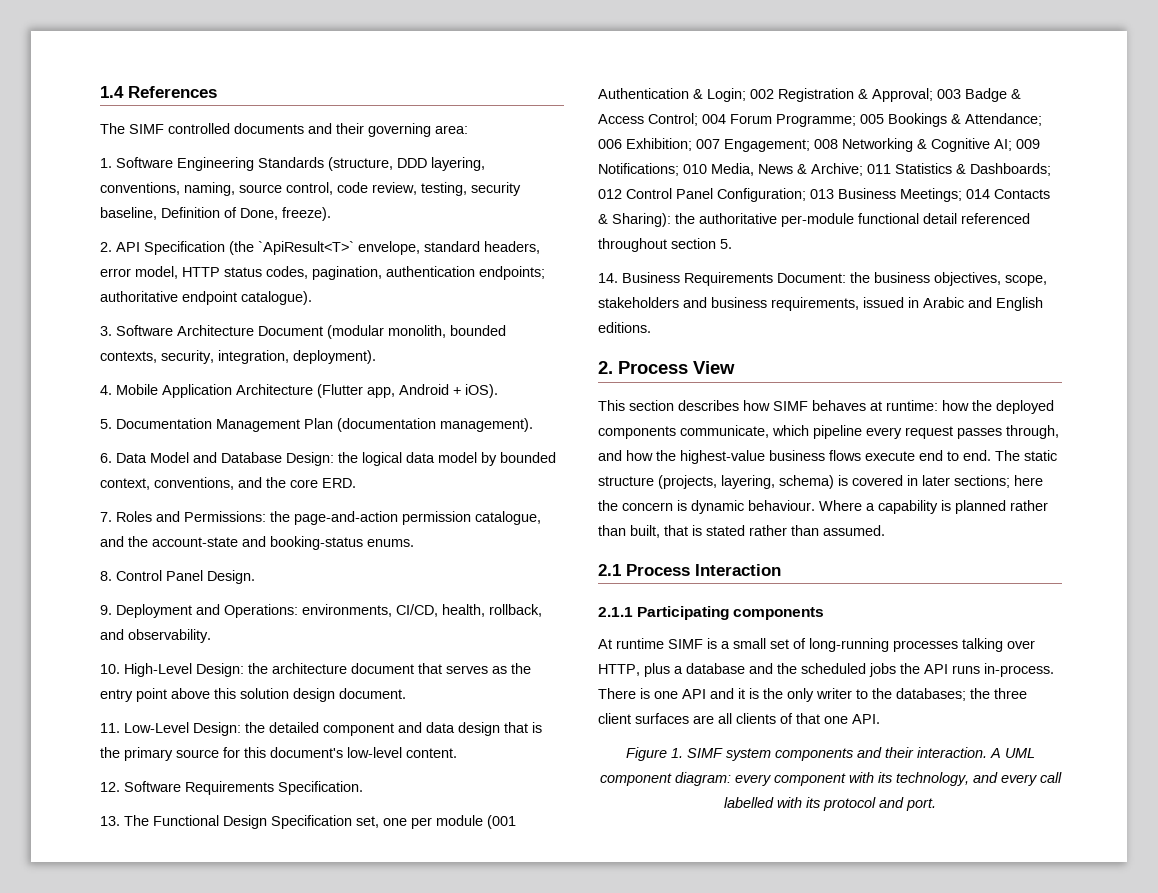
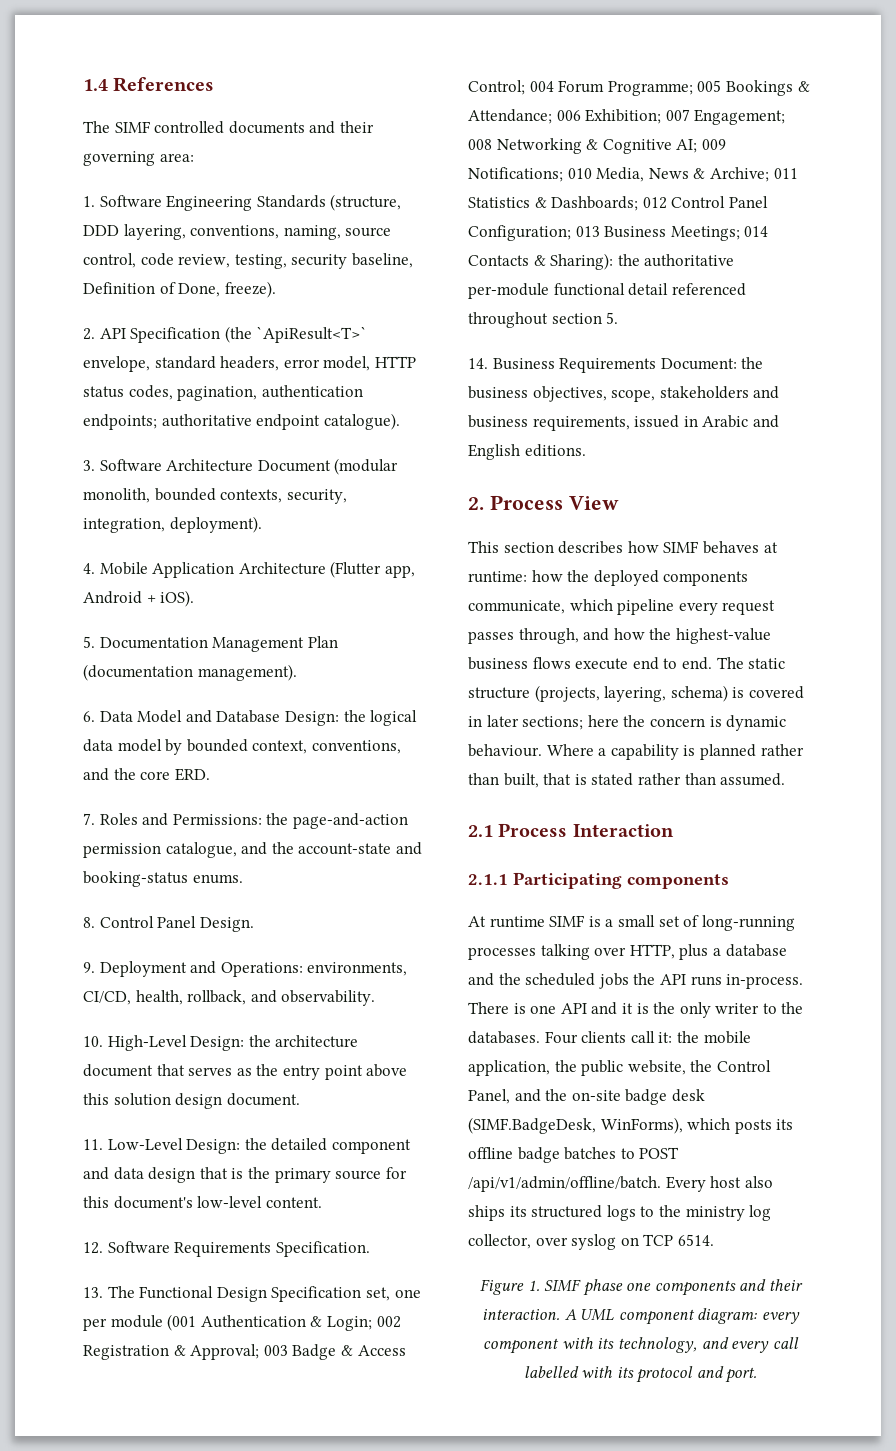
[896,688,1027,701] [598,713,880,724] databases; the three client surfaces are all clients of that one API. -> [468,1031,751,1044] [468,1060,771,1076] [468,1089,705,1105] [468,1117,794,1134] [468,1147,680,1163] [468,1176,773,1192] [468,1205,772,1221] [468,1234,714,1250] databases. Four clients call it: the mobile application, the public website, the Control Panel, and the on-site badge desk (SIMF.BadgeDesk, WinForms), which posts its offline badge batches to POST /api/v1/admin/offline/batch. Every host also ships its structured logs to the ministry log collector, over syslog on TCP 6514.
[725,748,771,761] system -> [582,1279,652,1296] phase one

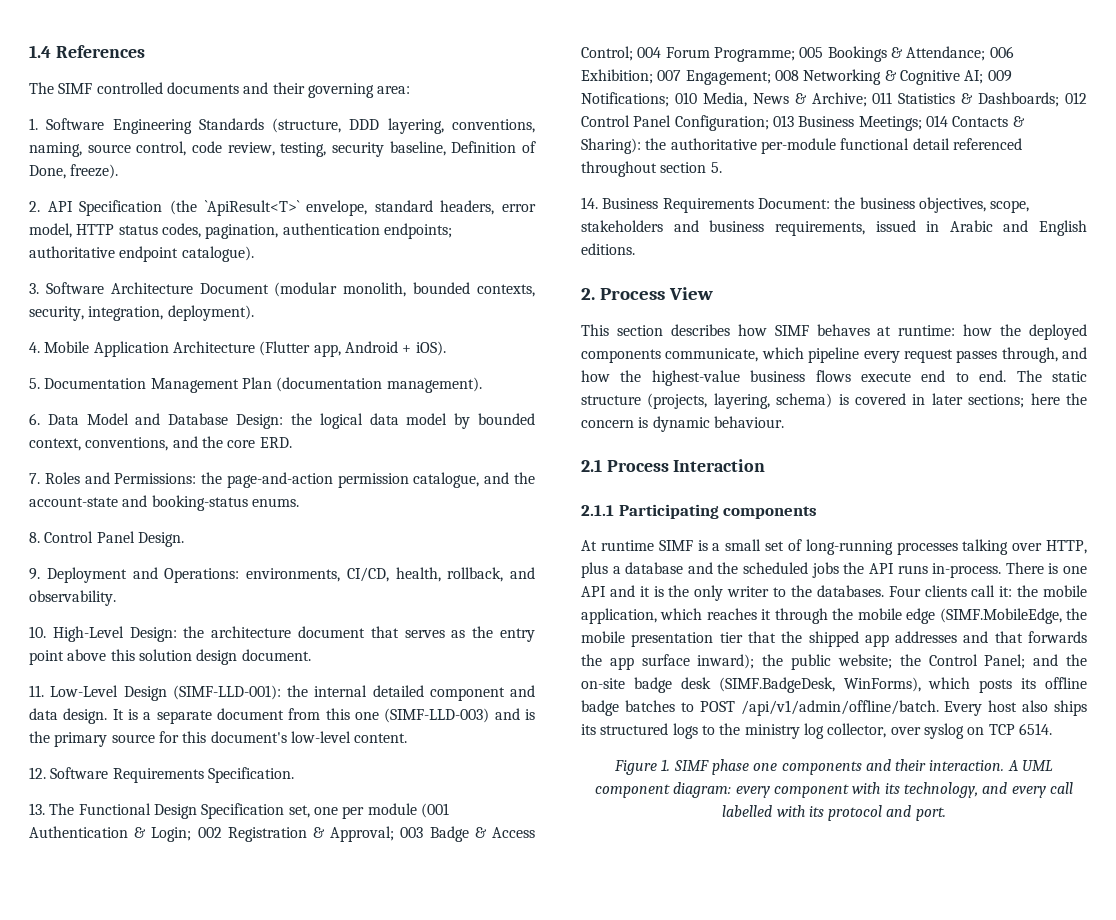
[186,1138,411,1154] [83,1167,228,1183] Design: the detailed component and data design that -> [123,685,535,701] [29,708,520,724] Design (SIMF-LLD-001): the internal detailed component and data design. It is a separate document from this one (SIMF-LLD-003) and
[546,744,804,760] [468,773,786,788] Where a capability is planned rather than built, that is stated rather than assumed. -> (784, 422) none
(550, 1068) none -> [660,608,1087,624] [581,631,1087,647] [581,654,755,670] which reaches it through the mobile edge (SIMF.MobileEdge, the mobile presentation tier that the shipped app addresses and that forwards the app surface inward);
[627,1060,686,1075] website, -> [837,654,892,669] website;
[468,1089,510,1104] Panel, -> [984,654,1026,669] Panel;

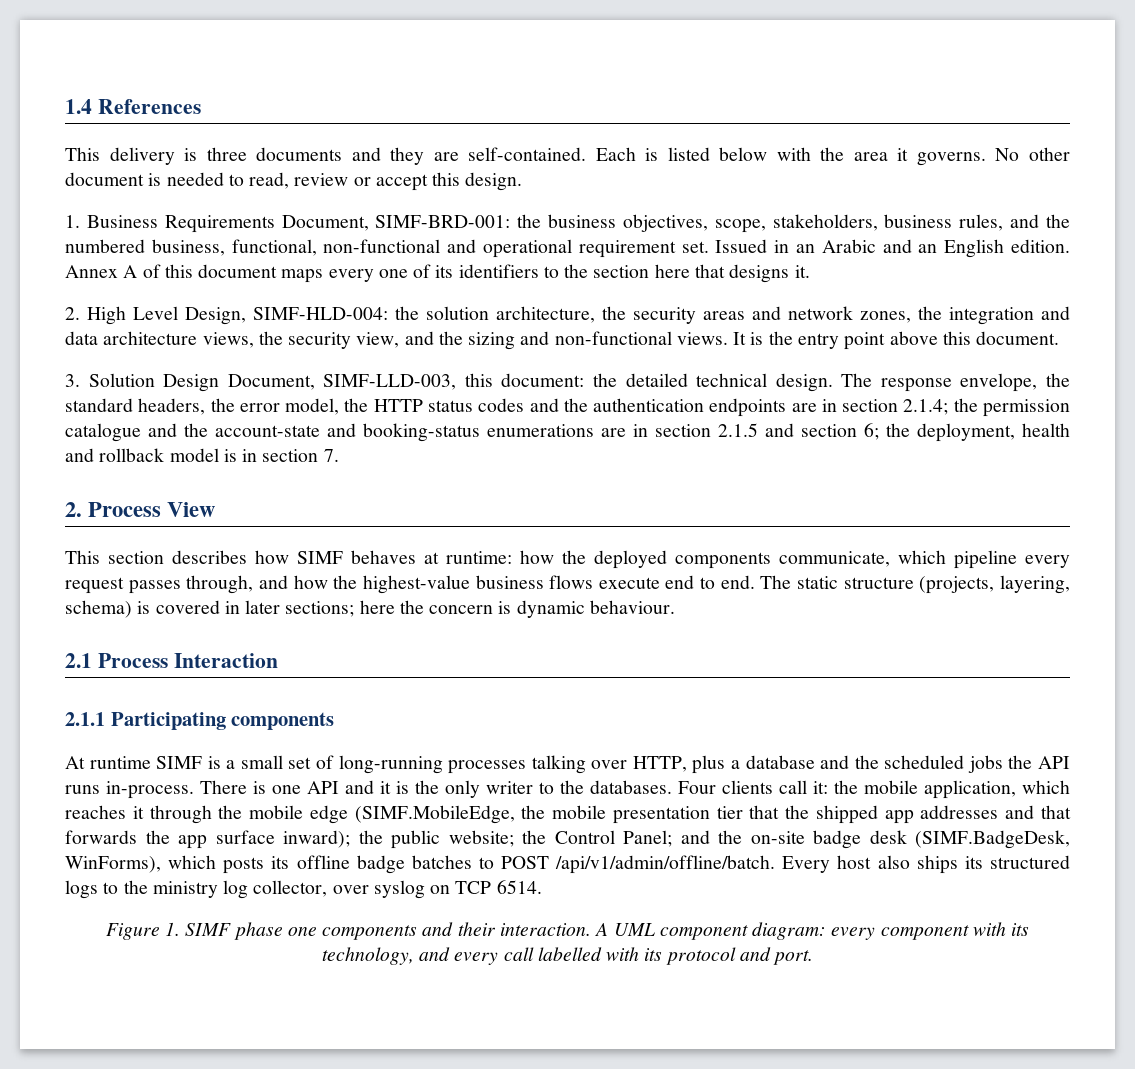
[29,82,411,98] [29,118,535,134] [29,141,536,157] [29,164,119,179] [29,200,368,216] The SIMF controlled documents and their governing area: // 1. Software Engineering Standards (structure, DDD layering, conventions, naming, source control, code review, testing, security baseline, Definition of Done, freeze). // 2. API Specification (the `ApiResult<T>` envelope, -> [65,147,1070,166] [65,172,523,191] [65,214,1070,233] [65,239,1070,258] [65,264,810,283] [65,306,1070,325] [65,331,1060,350] [65,373,1070,392] This delivery is three documents and they are self-contained. Each is listed below with the area it governs. No other document is needed to read, review or accept this design. // 1. Business Requirements Document, SIMF-BRD-001: the business objectives, scope, stakeholders, business rules, and the numbered business, functional, non-functional and operational requirement set. Issued in an Arabic and an English edition. Annex A of this document maps every one of its identifiers to the section here that designs it. // 2. High Level Design, SIMF-HLD-004: the solution architecture, the security areas and network zones, the integration and data architecture views, the security view, and the sizing and non-functional views. It is the entry point above this document. // 3. Solution Design Document, SIMF-LLD-003, this document: the detailed technical design. The response envelope, the
(495, 207) none -> [210,398,235,412] the
(72, 230) none -> [344,398,369,412] the
[161,223,452,239] [29,246,254,262] [29,282,536,297] [29,305,254,321] [29,341,446,357] [29,377,482,393] [29,413,535,429] [29,436,292,451] [29,472,480,488] codes, pagination, authentication endpoints; authoritative endpoint catalogue). // 3. Software Architecture Document (modular monolith, bounded contexts, security, integration, deployment). // 4. Mobile Application Architecture (Flutter app, Android + iOS). // 5. Documentation Management Plan (documentation management). // 6. Data Model and Database Design: the logical data model by bounded context, conventions, and the core ERD. // 7. Roles and Permissions: the page-and-action permission catalogue, -> [478,398,1071,417] [65,423,141,442] codes and the authentication endpoints are in section 2.1.4; the permission catalogue
[251,498,299,507] [29,531,184,547] [29,567,535,583] [29,590,116,606] [29,626,536,642] [29,649,311,665] [29,685,535,701] [29,708,535,724] [29,731,408,747] [29,767,294,783] [29,803,449,819] [29,826,535,842] [581,46,1014,62] [581,69,1012,85] [581,92,1087,107] [581,115,1025,131] [581,138,1022,154] [581,161,722,177] [581,197,1030,213] [581,220,1087,236] [581,243,635,255] enums. // 8. Control Panel Design. // 9. Deployment and Operations: environments, CI/CD, health, rollback, and observability. // 10. High-Level Design: the architecture document that serves as the entry point above this solution design document. // 11. Low-Level Design (SIMF-LLD-001): the internal detailed component and data design. It is a separate document from this one (SIMF-LLD-003) and is the primary source for this document's low-level content. // 12. Software Requirements Specification. // 13. The Functional Design Specification set, one per module (001 Authentication & Login; 002 Registration & Approval; 003 Badge & Access Control; 004 Forum Programme; 005 Bookings & Attendance; 006 Exhibition; 007 Engagement; 008 Networking & Cognitive AI; 009 Notifications; 010 Media, News & Archive; 011 Statistics & Dashboards; 012 Control Panel Configuration; 013 Business Meetings; 014 Contacts & Sharing): the authoritative per-module functional detail referenced throughout section 5. // 14. Business Requirements Document: the business objectives, scope, stakeholders and business requirements, issued in Arabic and English editions. -> [487,423,1070,442] [65,448,339,462] enumerations are in section 2.1.5 and section 6; the deployment, health and rollback model is in section 7.

